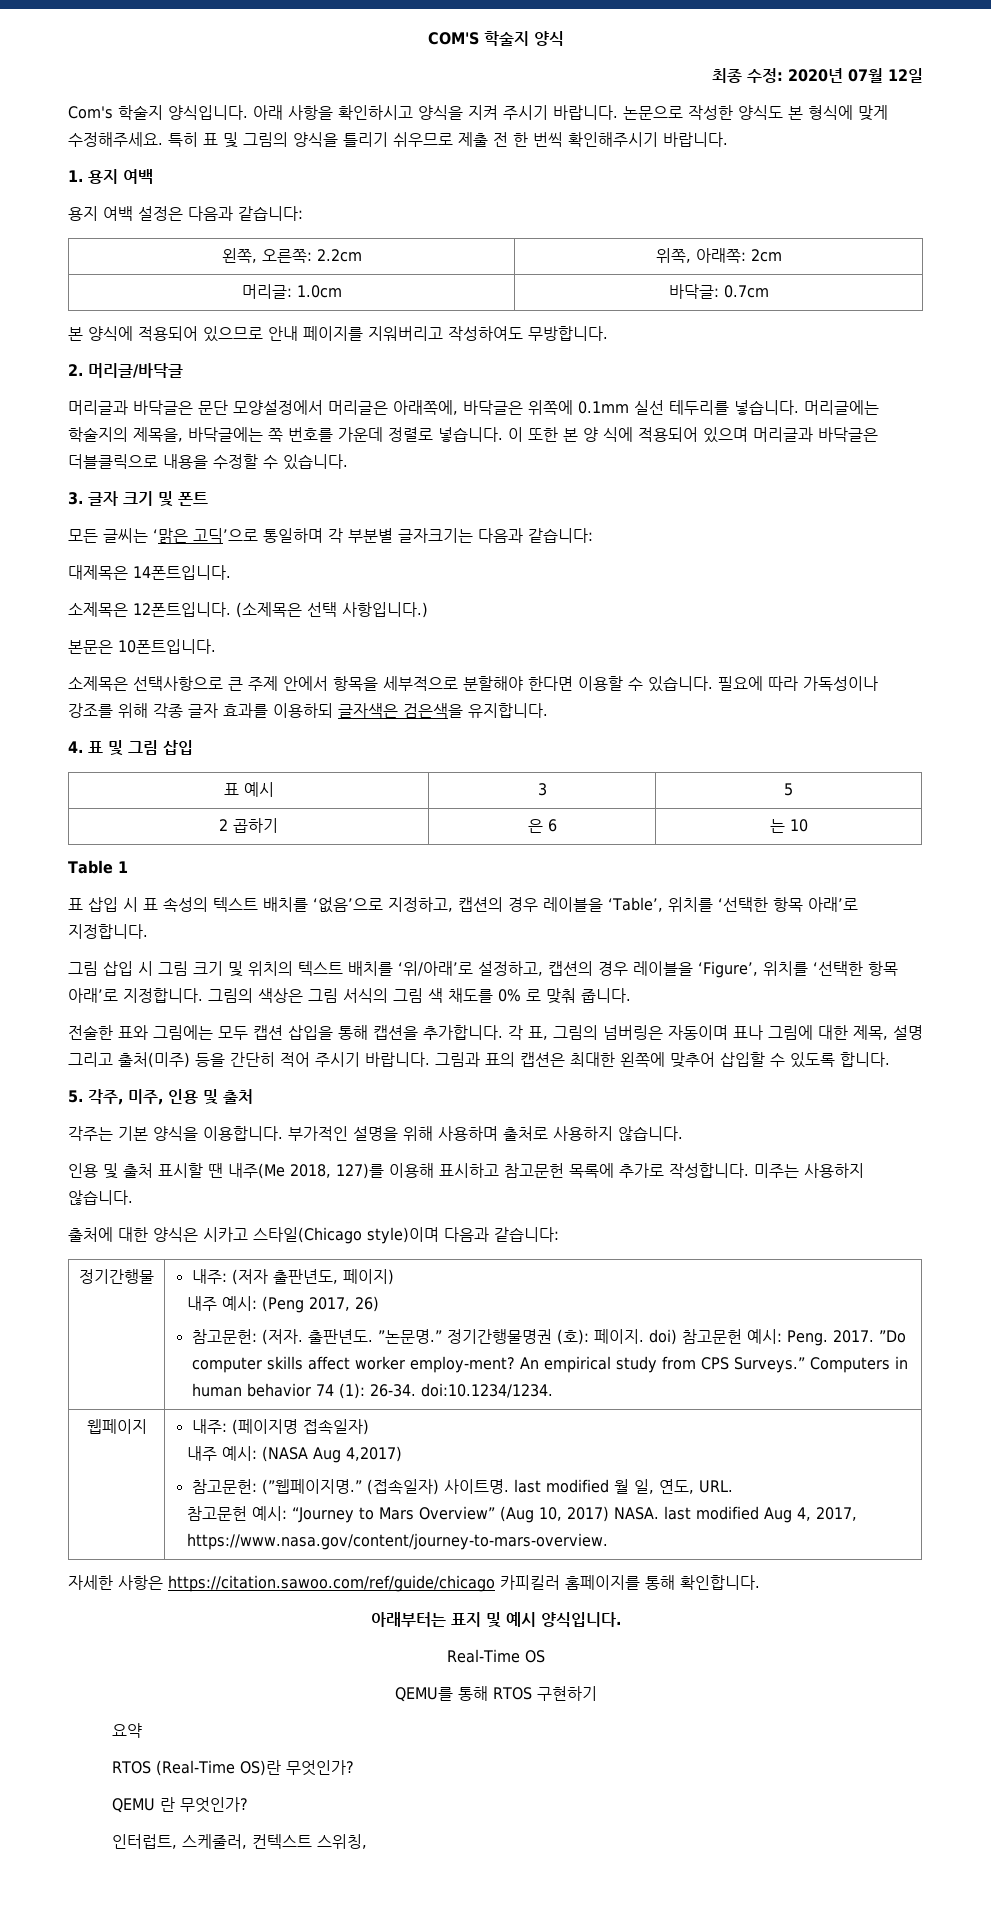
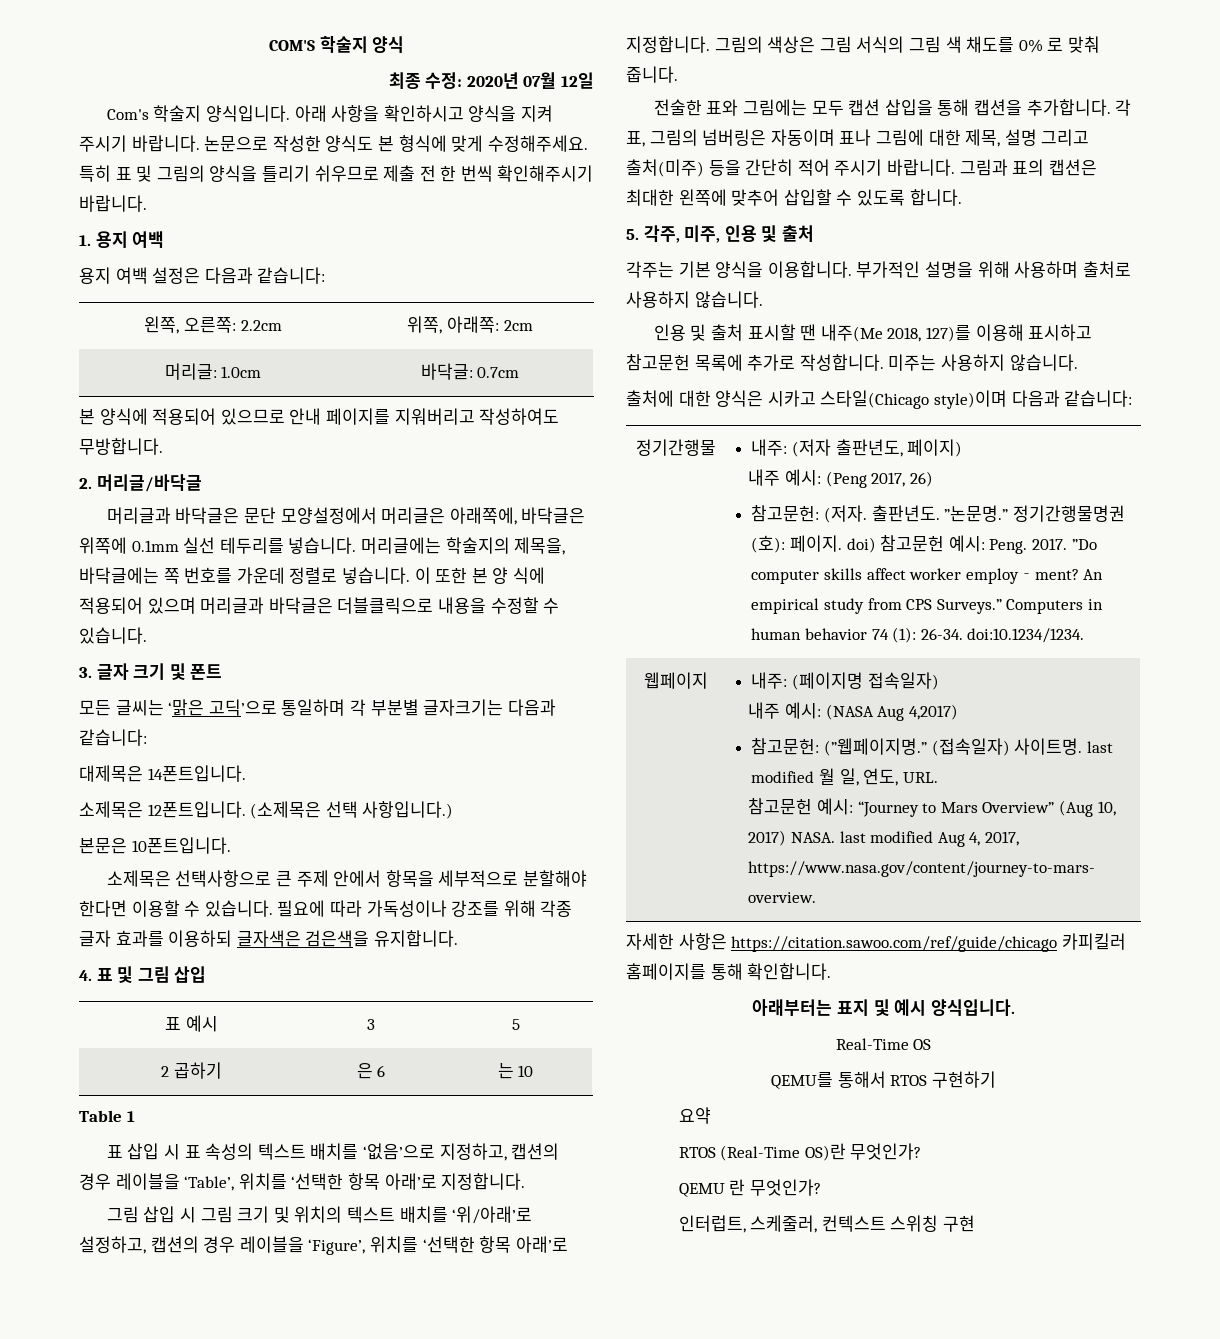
[457,1686,488,1701] 통해 -> [837,1071,886,1088] 통해서
[316,1834,367,1849] 스위칭, -> [890,1215,975,1232] 스위칭 구현

